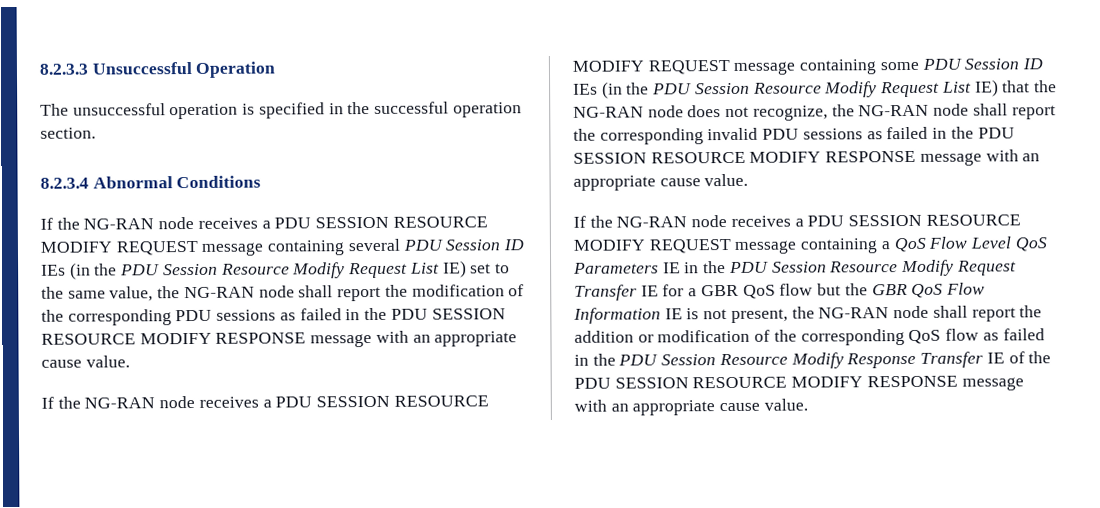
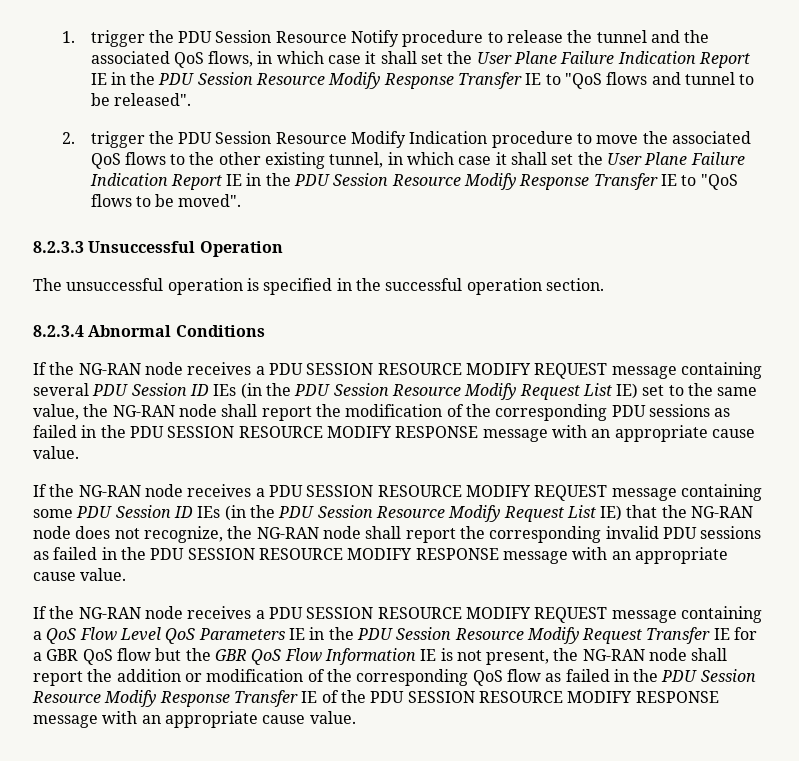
(39, 69) none -> [61,30,710,47] [90,51,750,68] [90,72,755,89] [90,93,191,106] [61,131,752,148] [90,152,745,169] [89,173,738,190] [90,194,242,207] 1. trigger the PDU Session Resource Notify procedure to release the tunnel and the associated QoS flows, in which case it shall set the User Plane Failure Indication Report IE in the PDU Session Resource Modify Response Transfer IE to "QoS flows and tunnel to be released". // 2. trigger the PDU Session Resource Modify Indication procedure to move the associated QoS flows to the other existing tunnel, in which case it shall set the User Plane Failure Indication Report IE in the PDU Session Resource Modify Response Transfer IE to "QoS flows to be moved". //

